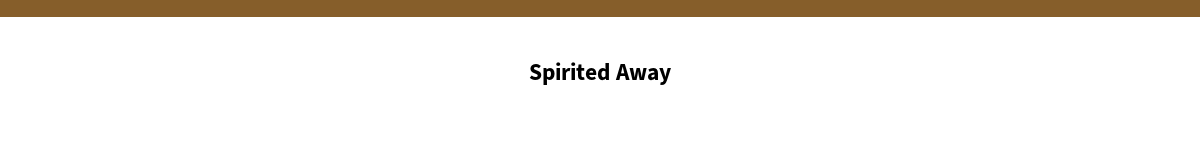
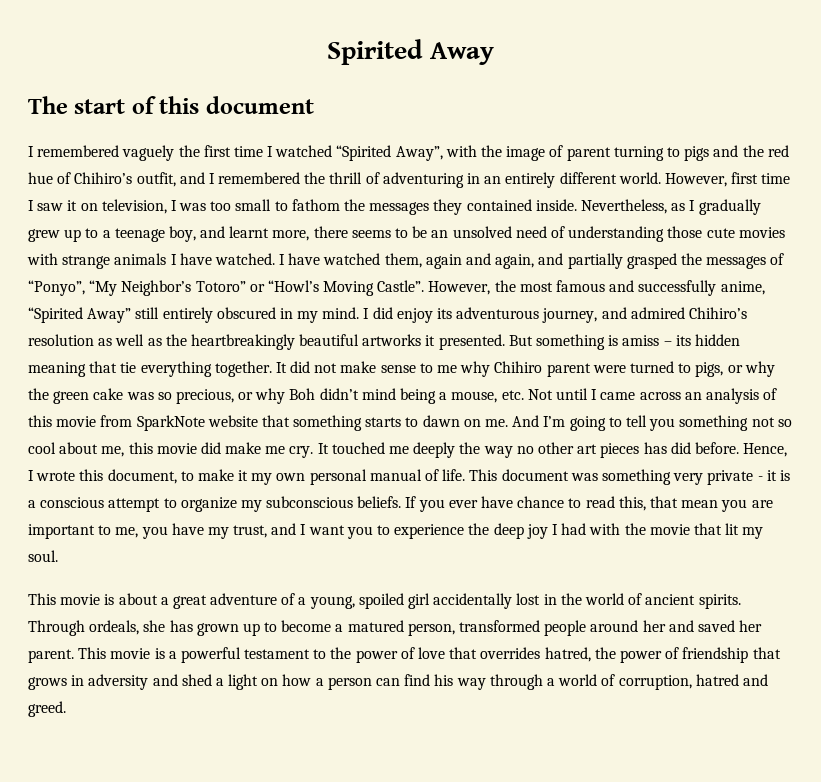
(672, 74) none -> [28,96,314,114] [28,145,789,161] [28,172,791,188] [28,199,761,215] [28,226,785,242] [27,253,785,269] [28,280,765,296] [28,307,747,323] [28,334,740,350] [28,361,775,377] [28,388,778,404] [28,415,792,431] [28,442,788,458] [28,469,790,485] [28,496,773,512] [28,523,764,539] [28,550,58,562] [28,593,741,609] [28,620,763,636] [28,647,781,663] [28,674,768,690] [28,701,66,717] // The start of this document // I remembered vaguely the first time I watched “Spirited Away”, with the image of parent turning to pigs and the red hue of Chihiro’s outfit, and I remembered the thrill of adventuring in an entirely different world. However, first time I saw it on television, I was too small to fathom the messages they contained inside. Nevertheless, as I gradually grew up to a teenage boy, and learnt more, there seems to be an unsolved need of understanding those cute movies with strange animals I have watched. I have watched them, again and again, and partially grasped the messages of “Ponyo”, “My Neighbor’s Totoro” or “Howl’s Moving Castle”. However, the most famous and successfully anime, “Spirited Away” still entirely obscured in my mind. I did enjoy its adventurous journey, and admired Chihiro’s resolution as well as the heartbreakingly beautiful artworks it presented. But something is amiss – its hidden meaning that tie everything together. It did not make sense to me why Chihiro parent were turned to pigs, or why the green cake was so precious, or why Boh didn’t mind being a mouse, etc. Not until I came across an analysis of this movie from SparkNote website that something starts to dawn on me. And I’m going to tell you something not so cool about me, this movie did make me cry. It touched me deeply the way no other art pieces has did before. Hence, I wrote this document, to make it my own personal manual of life. This document was something very private - it is a conscious attempt to organize my subconscious beliefs. If you ever have chance to read this, that mean you are important to me, you have my trust, and I want you to experience the deep joy I had with the movie that lit my soul. // This movie is about a great adventure of a young, spoiled girl accidentally lost in the world of ancient spirits. Through ordeals, she has grown up to become a matured person, transformed people around her and saved her parent. This movie is a powerful testament to the power of love that overrides hatred, the power of friendship that grows in adversity and shed a light on how a person can find his way through a world of corruption, hatred and greed.

